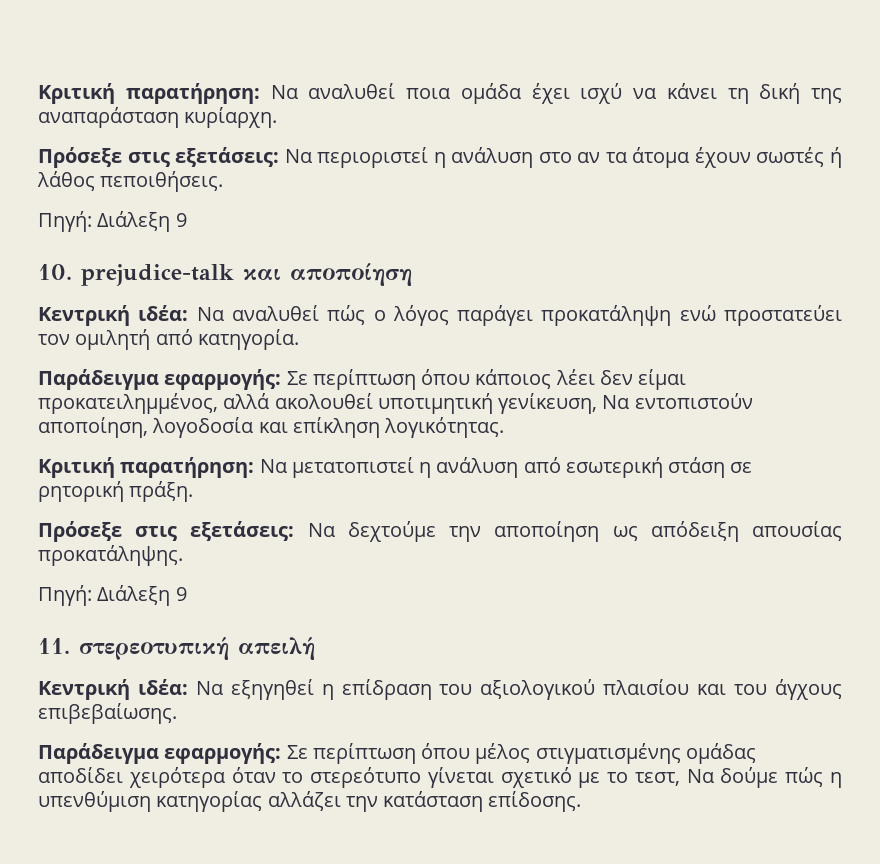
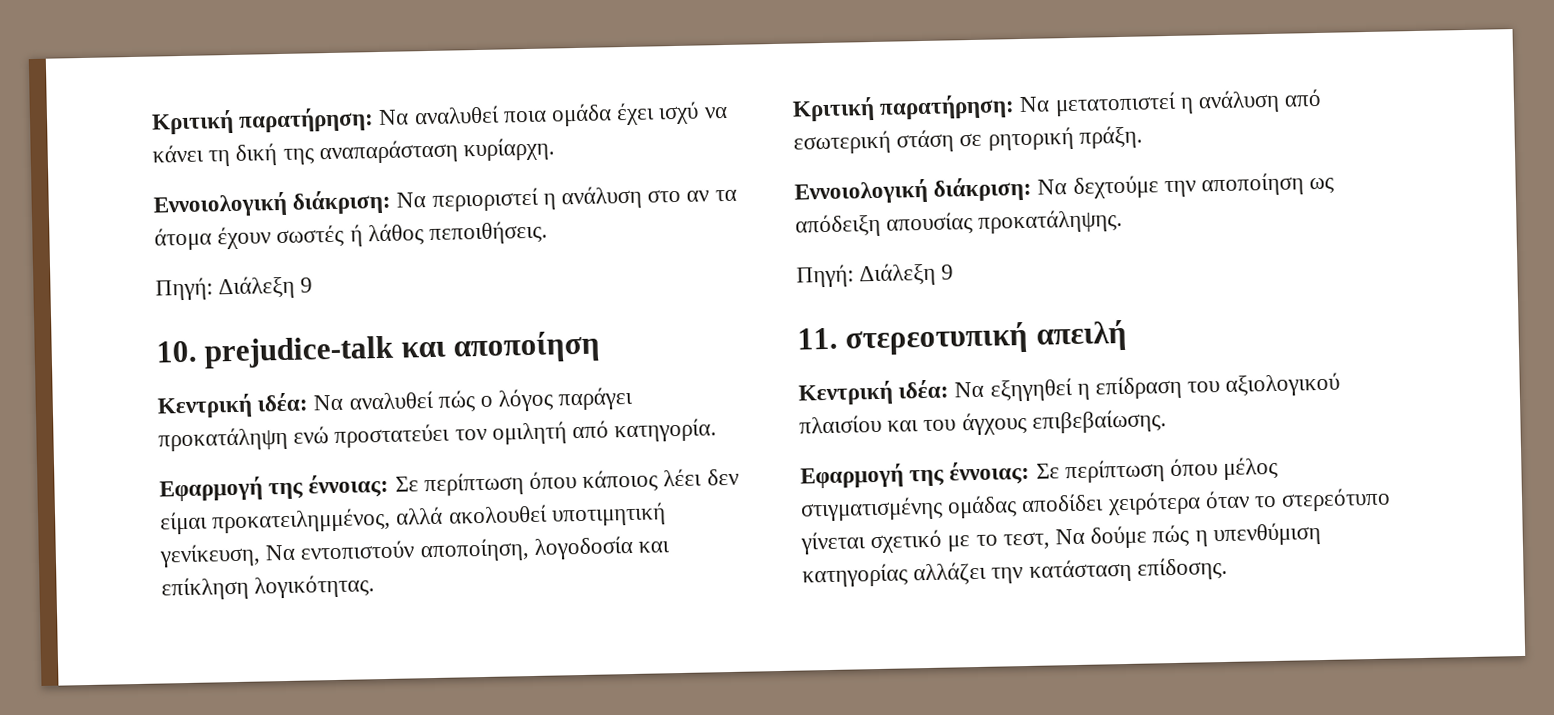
[38,147,280,168] Πρόσεξε στις εξετάσεις: -> [153,189,392,218] Εννοιολογική διάκριση:
[38,369,282,390] Παράδειγμα εφαρμογής: -> [159,473,390,502] Εφαρμογή της έννοιας:
[38,521,295,542] Πρόσεξε στις εξετάσεις: -> [794,176,1033,205] Εννοιολογική διάκριση:
[38,743,282,764] Παράδειγμα εφαρμογής: -> [800,460,1031,489] Εφαρμογή της έννοιας:

